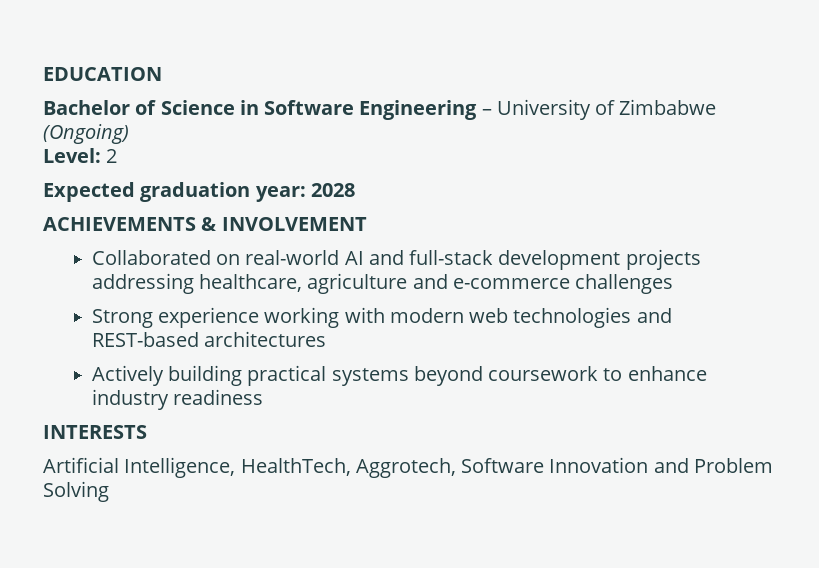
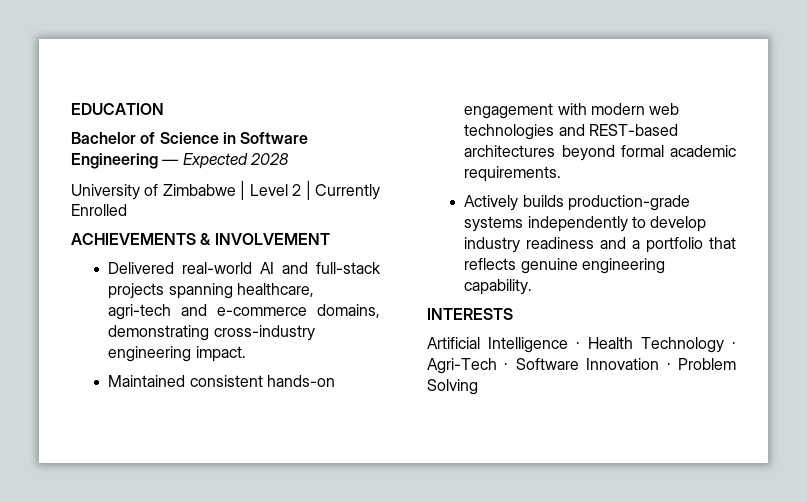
[481,109,492,115] – -> [162,153,289,169] — Expected 2028 //
[43,124,129,144] [43,148,101,163] (Ongoing) // Level: -> [240,180,288,200] | Level
[43,182,355,202] // Expected graduation year: 2028 -> [305,180,380,200] [71,204,127,216] | Currently Enrolled
[91,250,240,265] Collaborated on -> [108,262,175,274] Delivered
[498,249,701,270] [91,273,674,294] [91,307,340,328] development projects addressing healthcare, agriculture and e-commerce challenges // Strong experience working -> [108,283,315,299] [108,304,381,320] [108,325,315,341] [108,346,246,362] [108,375,336,387] [464,103,554,119] projects spanning healthcare, agri-tech and e-commerce domains, demonstrating cross-industry engineering impact. // Maintained consistent hands-on engagement
[91,365,707,386] [91,389,263,410] [43,425,147,439] [43,457,456,478] // Actively building practical systems beyond coursework to enhance industry readiness // INTERESTS // Artificial Intelligence, HealthTech, Aggrotech, -> [561,145,736,161] [464,166,562,182] [464,195,691,211] [464,216,707,232] [464,237,736,253] [464,258,666,274] [464,279,533,295] [427,308,513,320] [427,337,736,353] [427,358,509,374] beyond formal academic requirements. // Actively builds production-grade systems independently to develop industry readiness and a portfolio that reflects genuine engineering capability. // INTERESTS // Artificial Intelligence · Health Technology · Agri-Tech ·
[653,458,689,473] and -> [666,363,671,370] ·

